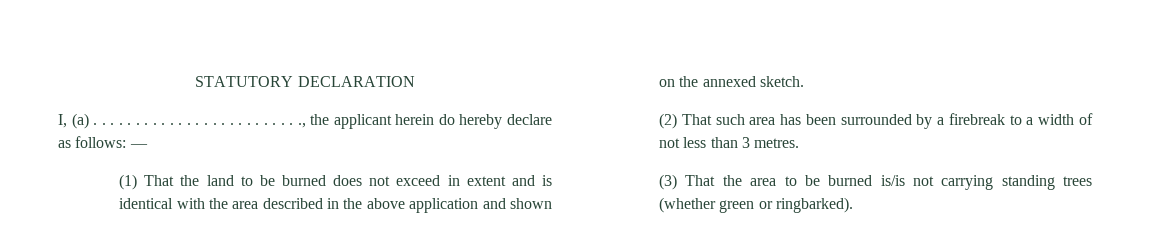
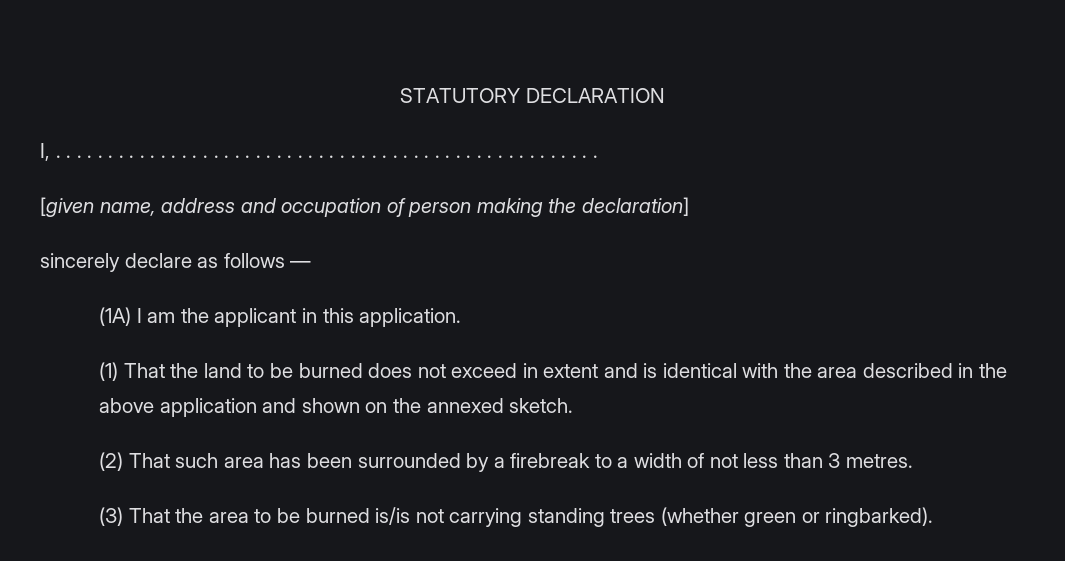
[71,113,89,129] (a) -> (50, 152) none
[297,114,552,129] [58,136,148,148] ., the applicant herein do hereby declare as follows: — -> [308,155,598,158] [40,197,689,217] [40,253,312,272] [99,307,462,327] . . . . . . . . . . . . . . . . . . . . . . . . . . . . // [given name, address and occupation of person making the declaration] // sincerely declare as follows — // (1A) I am the applicant in this application.

